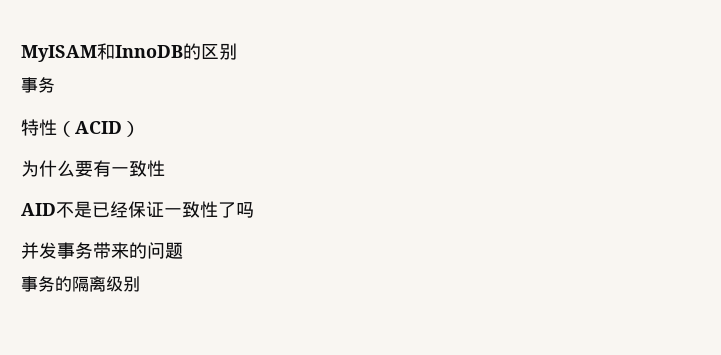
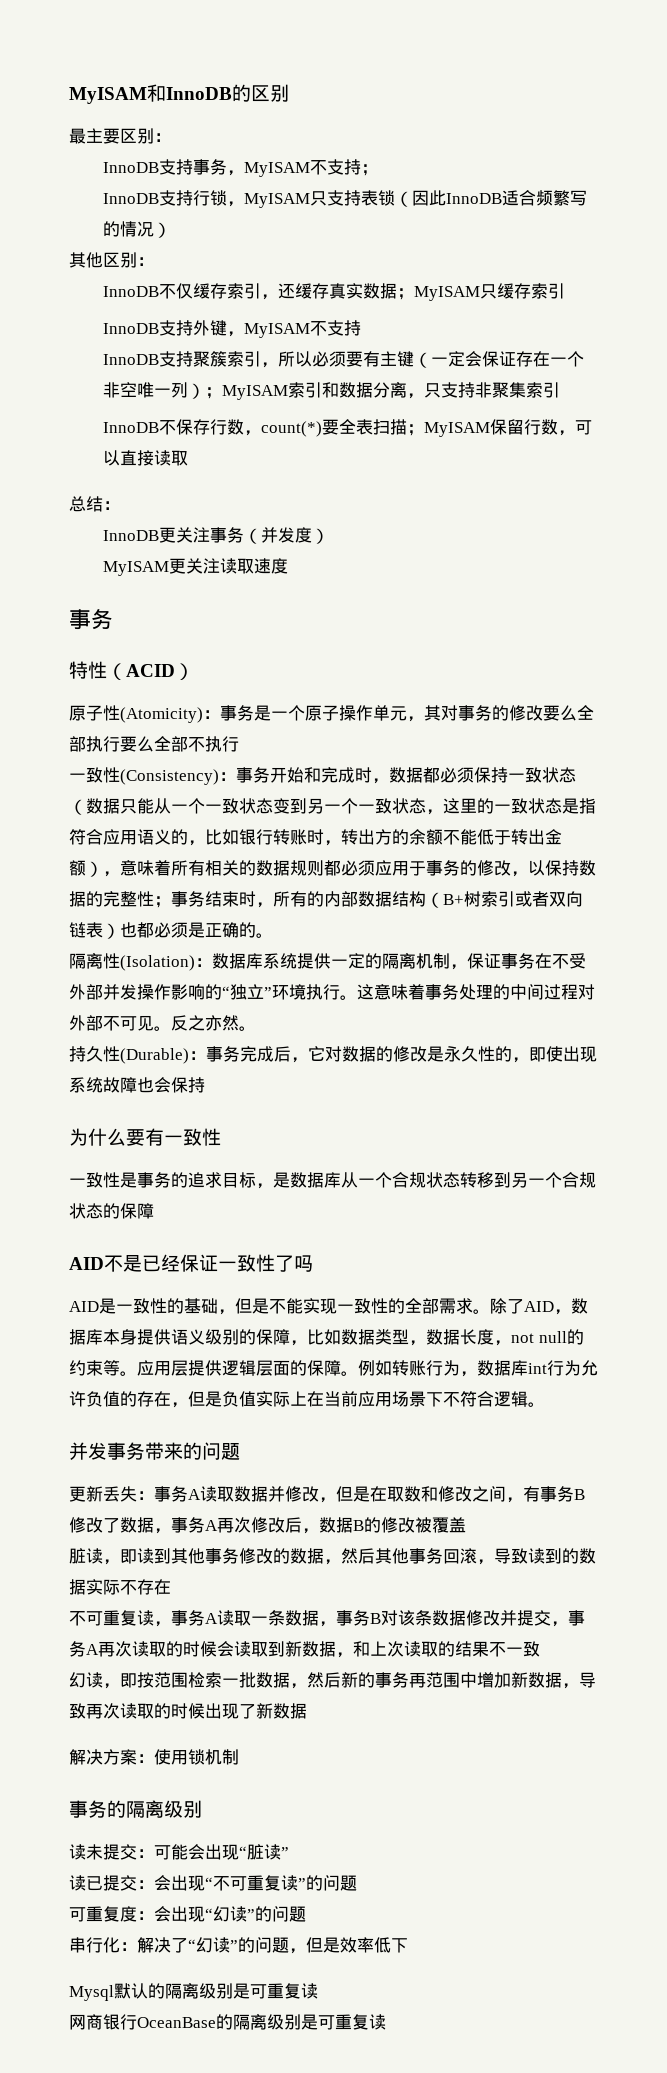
[21,77,55,93] [21,119,140,137] [21,160,165,177] 事务 // 特性（ACID） // 为什么要有一致性 -> [69,128,171,144] [102,159,378,177] [102,190,587,208] [102,221,171,238] [69,252,154,268] [102,283,565,301] [102,320,361,338] [102,351,584,368] [102,382,560,400] [102,419,592,437] [102,450,188,466] [69,496,120,512] [102,527,329,544] [102,558,288,576] [69,609,113,630] [69,661,194,680] [69,705,594,723] [69,736,239,752] [69,767,576,785] [69,798,596,815] [69,829,562,846] [69,860,596,877] [69,891,583,908] [69,922,273,939] [69,953,586,971] [69,984,595,1000] [69,1015,256,1031] [69,1046,597,1064] [69,1077,205,1093] [69,1128,221,1146] [69,1172,596,1189] [69,1203,154,1219] 最主要区别： // InnoDB支持事务，MyISAM不支持； // InnoDB支持行锁，MyISAM只支持表锁（因此InnoDB适合频繁写的情况） // 其他区别： // InnoDB不仅缓存索引，还缓存真实数据；MyISAM只缓存索引 // InnoDB支持外键，MyISAM不支持 // InnoDB支持聚簇索引，所以必须要有主键（一定会保证存在一个非空唯一列）；MyISAM索引和数据分离，只支持非聚集索引 // InnoDB不保存行数，count(*)要全表扫描；MyISAM保留行数，可以直接读取 // 总结： // InnoDB更关注事务（并发度） // MyISAM更关注读取速度 // 事务 // 特性（ACID） // 原子性(Atomicity)：事务是一个原子操作单元，其对事务的修改要么全部执行要么全部不执行 // 一致性(Consistency)：事务开始和完成时，数据都必须保持一致状态（数据只能从一个一致状态变到另一个一致状态，这里的一致状态是指符合应用语义的，比如银行转账时，转出方的余额不能低于转出金额），意味着所有相关的数据规则都必须应用于事务的修改，以保持数据的完整性；事务结束时，所有的内部数据结构（B+树索引或者双向链表）也都必须是正确的。 // 隔离性(Isolation)：数据库系统提供一定的隔离机制，保证事务在不受外部并发操作影响的“独立”环境执行。这意味着事务处理的中间过程对外部不可见。反之亦然。 // 持久性(Durable)：事务完成后，它对数据的修改是永久性的，即使出现系统故障也会保持 // 为什么要有一致性 // 一致性是事务的追求目标，是数据库从一个合规状态转移到另一个合规状态的保障
(254, 210) none -> [69,1298,588,1315] [69,1329,584,1346] [69,1360,598,1377] [69,1391,545,1408] // AID是一致性的基础，但是不能实现一致性的全部需求。除了AID，数据库本身提供语义级别的保障，比如数据类型，数据长度，not null的约束等。应用层提供逻辑层面的保障。例如转账行为，数据库int行为允许负值的存在，但是负值实际上在当前应用场景下不符合逻辑。
[21,276,140,292] 事务的隔离级别 -> [69,1486,585,1503] [69,1517,466,1534] [69,1548,596,1565] [69,1579,171,1595] [69,1610,585,1627] [69,1641,540,1658] [69,1672,596,1689] [69,1703,307,1719] [69,1749,239,1765] [69,1800,202,1818] [69,1844,289,1860] [69,1875,357,1891] [69,1906,306,1922] [69,1937,408,1954] [69,1983,318,2001] [69,2014,386,2030] 更新丢失：事务A读取数据并修改，但是在取数和修改之间，有事务B修改了数据，事务A再次修改后，数据B的修改被覆盖 // 脏读，即读到其他事务修改的数据，然后其他事务回滚，导致读到的数据实际不存在 // 不可重复读，事务A读取一条数据，事务B对该条数据修改并提交，事务A再次读取的时候会读取到新数据，和上次读取的结果不一致 // 幻读，即按范围检索一批数据，然后新的事务再范围中增加新数据，导致再次读取的时候出现了新数据 // 解决方案：使用锁机制 // 事务的隔离级别 // 读未提交：可能会出现“脏读” // 读已提交：会出现“不可重复读”的问题 // 可重复度：会出现“幻读”的问题 // 串行化：解决了“幻读”的问题，但是效率低下 // Mysql默认的隔离级别是可重复读 // 网商银行OceanBase的隔离级别是可重复读

